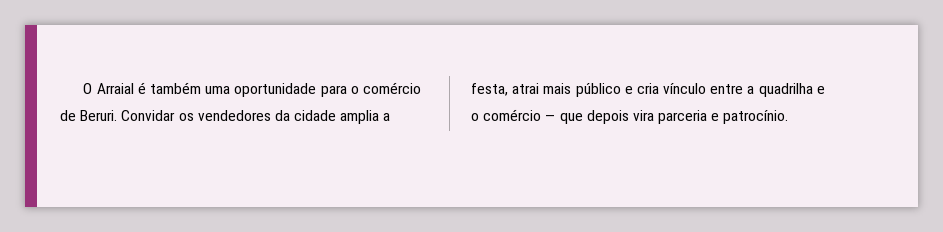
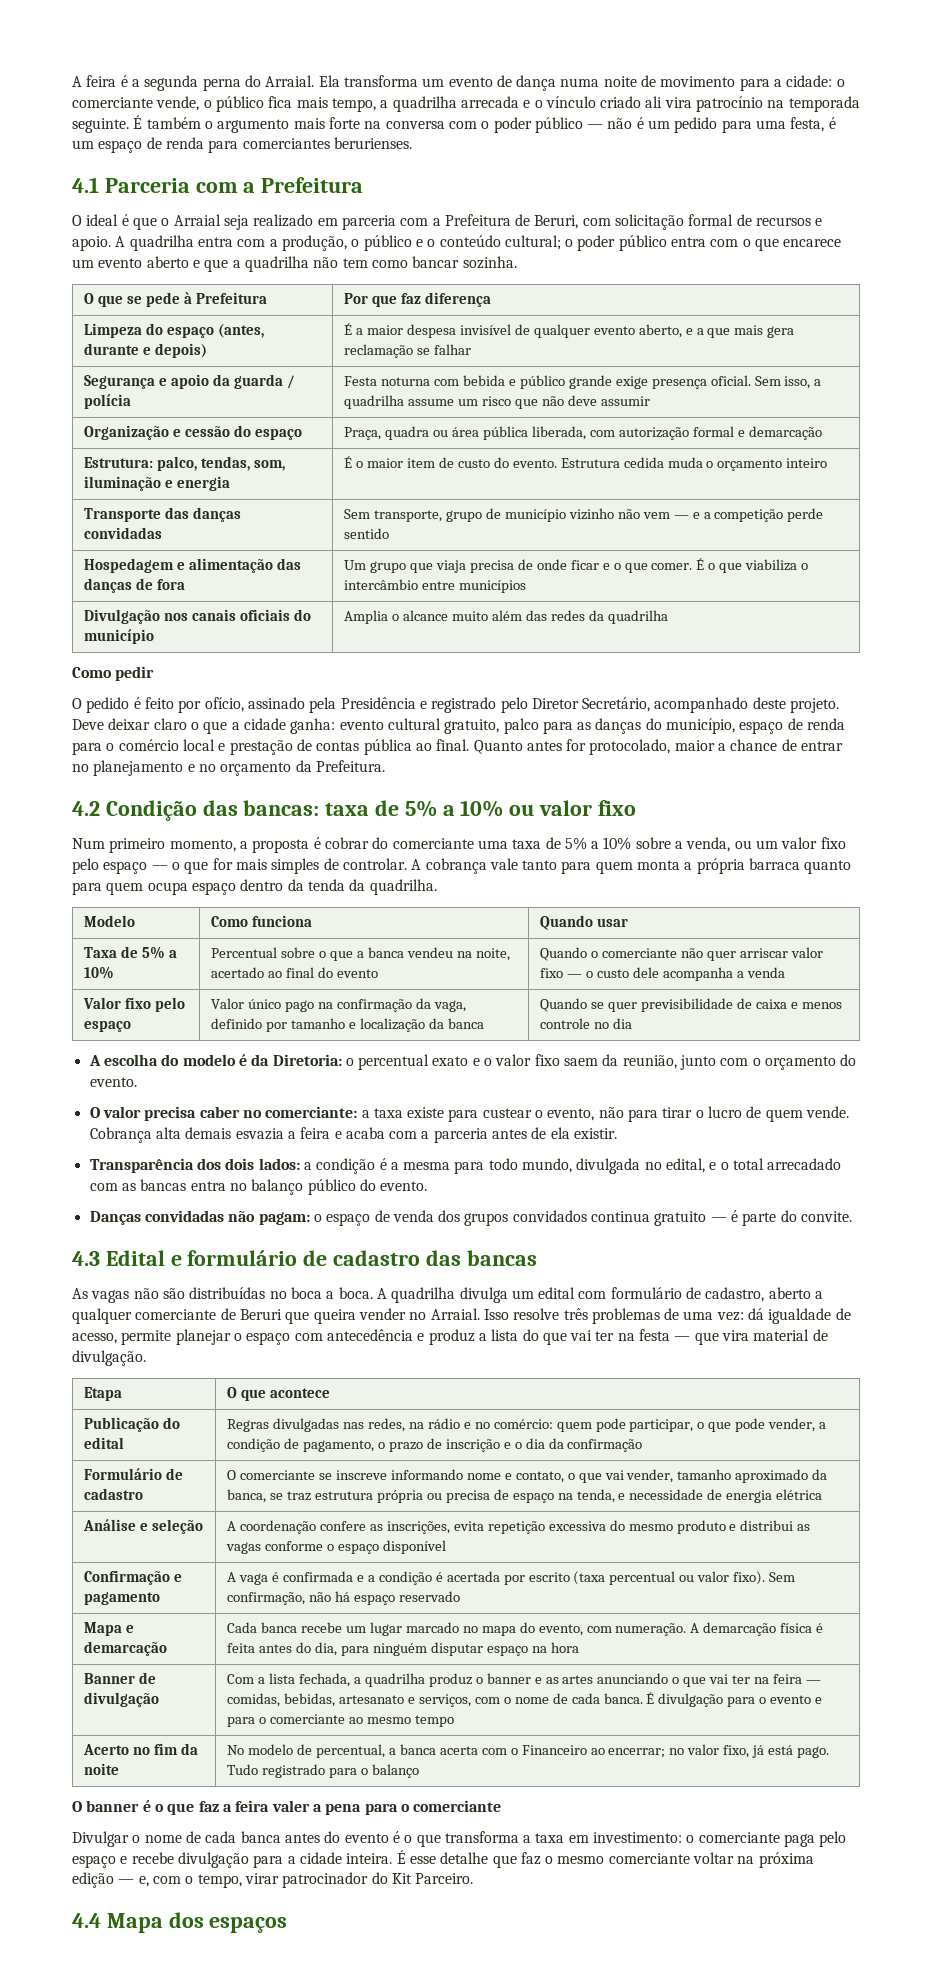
[83,82,421,97] [60,110,391,124] [471,83,825,97] [471,109,789,124] O Arraial é também uma oportunidade para o comércio de Beruri. Convidar os vendedores da cidade amplia a festa, atrai mais público e cria vínculo entre a quadrilha e o comércio — que depois vira parceria e patrocínio. -> [72,75,845,91] [72,96,860,112] [72,115,836,133] [72,137,412,153] [72,177,364,193] [72,214,823,230] [72,235,842,251] [72,256,517,272] [84,292,267,307] [344,292,492,307] [84,323,265,338] [84,343,208,358] [344,323,795,338] [344,344,472,358] [84,374,295,389] [84,394,132,409] [344,375,822,389] [344,395,650,409] [84,425,303,440] [344,426,822,440] [84,456,286,471] [84,476,231,491] [344,456,828,471] [84,507,242,522] [84,527,163,539] [344,508,824,522] [344,528,390,539] [84,558,302,573] [84,578,186,593] [344,558,809,573] [344,579,527,593] [84,609,312,624] [84,629,155,644] [344,610,668,624] [72,666,155,681] [72,697,840,713] [72,718,846,734] [72,739,844,755] [72,760,385,776] [72,800,636,821] [72,837,846,853] [72,858,852,874] [72,879,437,895] [84,915,136,927] [211,915,313,927] [540,915,629,930] [84,946,178,959] [84,966,115,979] [211,947,510,961] [211,967,379,978] [540,947,823,961] [540,967,785,981] [83,997,186,1012] [84,1021,132,1032] [211,998,466,1012] [211,1018,484,1032] [540,998,842,1012] [540,1018,633,1029] [88,1054,857,1070] [89,1077,137,1087] [89,1106,850,1122] [89,1127,618,1143] [89,1158,842,1174] [89,1179,428,1195] [89,1210,853,1226] [72,1250,537,1266] [72,1287,824,1303] [72,1308,851,1324] [72,1329,828,1345] [72,1350,146,1366] [84,1387,123,1401] [227,1387,331,1401] [84,1417,181,1432] [84,1437,125,1449] [227,1418,827,1432] [227,1438,643,1452] [84,1468,184,1480] [84,1488,144,1500] [227,1469,828,1483] [227,1489,823,1503] [83,1519,204,1534] [227,1520,811,1534] [226,1540,447,1554] [84,1570,183,1585] [84,1592,161,1605] [227,1571,796,1585] [227,1591,461,1605] [84,1622,135,1636] [84,1641,168,1656] [227,1622,824,1636] [227,1642,579,1656] [84,1672,157,1684] [84,1692,160,1707] [227,1673,821,1687] [227,1692,823,1707] [227,1714,454,1727] [83,1743,199,1755] [84,1763,120,1775] [227,1744,829,1758] [227,1764,420,1778] [72,1800,502,1815] [72,1831,847,1847] [72,1850,814,1868] [72,1872,474,1888] [72,1912,288,1933] A feira é a segunda perna do Arraial. Ela transforma um evento de dança numa noite de movimento para a cidade: o comerciante vende, o público fica mais tempo, a quadrilha arrecada e o vínculo criado ali vira patrocínio na temporada seguinte. É também o argumento mais forte na conversa com o poder público — não é um pedido para uma festa, é um espaço de renda para comerciantes berurienses. // 4.1 Parceria com a Prefeitura // O ideal é que o Arraial seja realizado em parceria com a Prefeitura de Beruri, com solicitação formal de recursos e apoio. A quadrilha entra com a produção, o público e o conteúdo cultural; o poder público entra com o que encarece um evento aberto e que a quadrilha não tem como bancar sozinha. // O que se pede à Prefeitura | Por que faz diferença // Limpeza do espaço (antes, durante e depois) | É a maior despesa invisível de qualquer evento aberto, e a que mais gera reclamação se falhar // Segurança e apoio da guarda / polícia | Festa noturna com bebida e público grande exige presença oficial. Sem isso, a quadrilha assume um risco que não deve assumir // Organização e cessão do espaço | Praça, quadra ou área pública liberada, com autorização formal e demarcação // Estrutura: palco, tendas, som, iluminação e energia | É o maior item de custo do evento. Estrutura cedida muda o orçamento inteiro // Transporte das danças convidadas | Sem transporte, grupo de município vizinho não vem — e a competição perde sentido // Hospedagem e alimentação das danças de fora | Um grupo que viaja precisa de onde ficar e o que comer. É o que viabiliza o intercâmbio entre municípios // Divulgação nos canais oficiais do município | Amplia o alcance muito além das redes da quadrilha // Como pedir // O pedido é feito por ofício, assinado pela Presidência e registrado pelo Diretor Secretário, acompanhado deste projeto. Deve deixar claro o que a cidade ganha: evento cultural gratuito, palco para as danças do município, espaço de renda para o comércio local e prestação de contas pública ao final. Quanto antes for protocolado, maior a chance de entrar no planejamento e no orçamento da Prefeitura. // 4.2 Condição das bancas: taxa de 5% a 10% ou valor fixo // Num primeiro momento, a proposta é cobrar do comerciante uma taxa de 5% a 10% sobre a venda, ou um valor fixo pelo espaço — o que for mais simples de controlar. A cobrança vale tanto para quem monta a própria barraca quanto para quem ocupa espaço dentro da tenda da quadrilha. // Modelo | Como funciona | Quando usar // Taxa de 5% a 10% | Percentual sobre o que a banca vendeu na noite, acertado ao final do evento | Quando o comerciante não quer arriscar valor fixo — o custo dele acompanha a venda // Valor fixo pelo espaço | Valor único pago na confirmação da vaga, definido por tamanho e localização da banca | Quando se quer previsibilidade de caixa e menos controle no dia // A escolha do modelo é da Diretoria: o percentual exato e o valor fixo saem da reunião, junto com o orçamento do evento. // O valor precisa caber no comerciante: a taxa existe para custear o evento, não para tirar o lucro de quem vende. Cobrança alta demais esvazia a feira e acaba com a parceria antes de ela existir. // Transparência dos dois lados: a condição é a mesma para todo mundo, divulgada no edital, e o total arrecadado com as bancas entra no balanço público do evento. // Danças convidadas não pagam: o espaço de venda dos grupos convidados continua gratuito — é parte do convite. // 4.3 Edital e formulário de cadastro das bancas // As vagas não são distribuídas no boca a boca. A quadrilha divulga um edital com formulário de cadastro, aberto a qualquer comerciante de Beruri que queira vender no Arraial. Isso resolve três problemas de uma vez: dá igualdade de acesso, permite planejar o espaço com antecedência e produz a lista do que vai ter na festa — que vira material de divulgação. // Etapa | O que acontece // Publicação do edital | Regras divulgadas nas redes, na rádio e no comércio: quem pode participar, o que pode vender, a condição de pagamento, o prazo de inscrição e o dia da confirmação // Formulário de cadastro | O comerciante se inscreve informando nome e contato, o que vai vender, tamanho aproximado da banca, se traz estrutura própria ou precisa de espaço na tenda, e necessidade de energia elétrica // Análise e seleção | A coordenação confere as inscrições, evita repetição excessiva do mesmo produto e distribui as vagas conforme o espaço disponível // Confirmação e pagamento | A vaga é confirmada e a condição é acertada por escrito (taxa percentual ou valor fixo). Sem confirmação, não há espaço reservado // Mapa e demarcação | Cada banca recebe um lugar marcado no mapa do evento, com numeração. A demarcação física é feita antes do dia, para ninguém disputar espaço na hora // Banner de divulgação | Com a lista fechada, a quadrilha produz o banner e as artes anunciando o que vai ter na feira — comidas, bebidas, artesanato e serviços, com o nome de cada banca. É divulgação para o evento e para o comerciante ao mesmo tempo // Acerto no fim da noite | No modelo de percentual, a banca acerta com o Financeiro ao encerrar; no valor fixo, já está pago. Tudo registrado para o balanço // O banner é o que faz a feira valer a pena para o comerciante // Divulgar o nome de cada banca antes do evento é o que transforma a taxa em investimento: o comerciante paga pelo espaço e recebe divulgação para a cidade inteira. É esse detalhe que faz o mesmo comerciante voltar na próxima edição — e, com o tempo, virar patrocinador do Kit Parceiro. // 4.4 Mapa dos espaços

